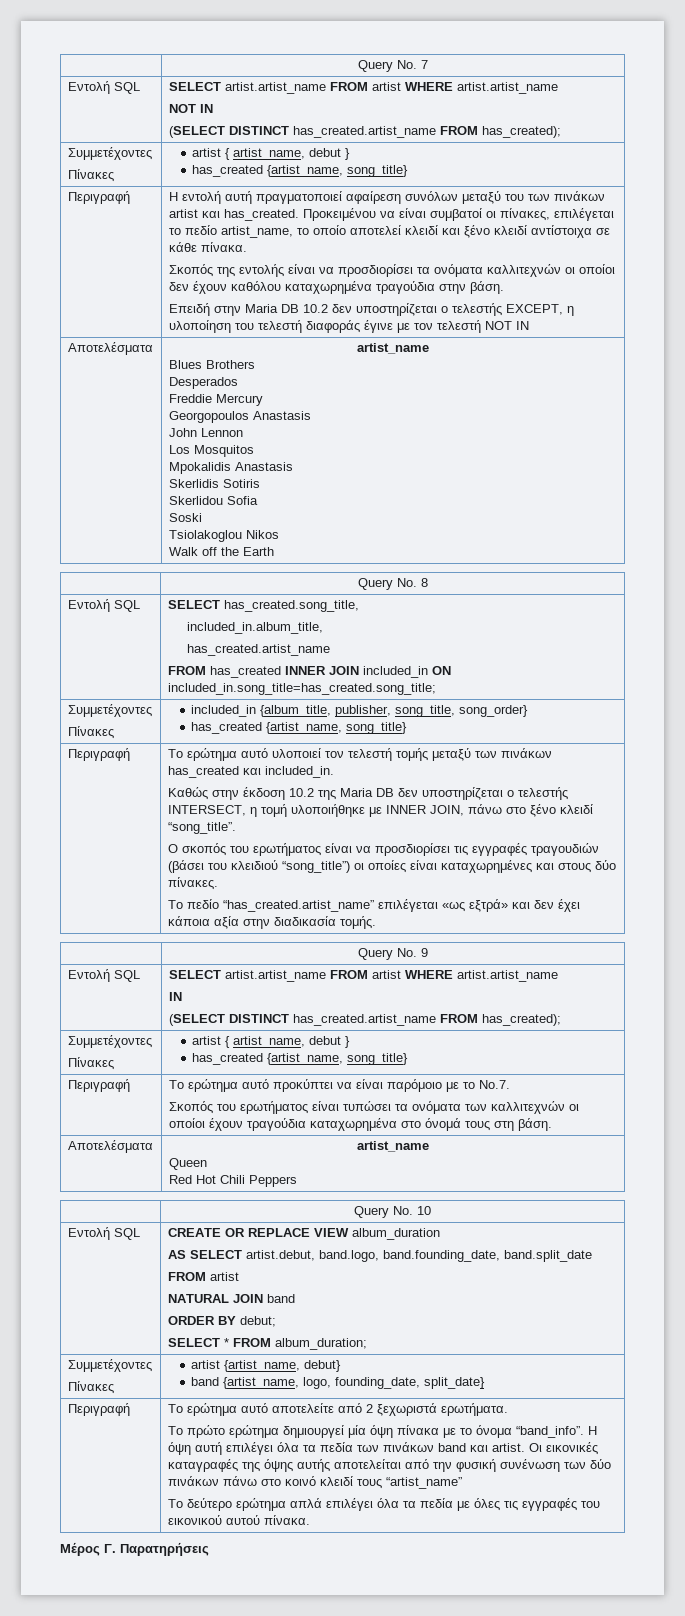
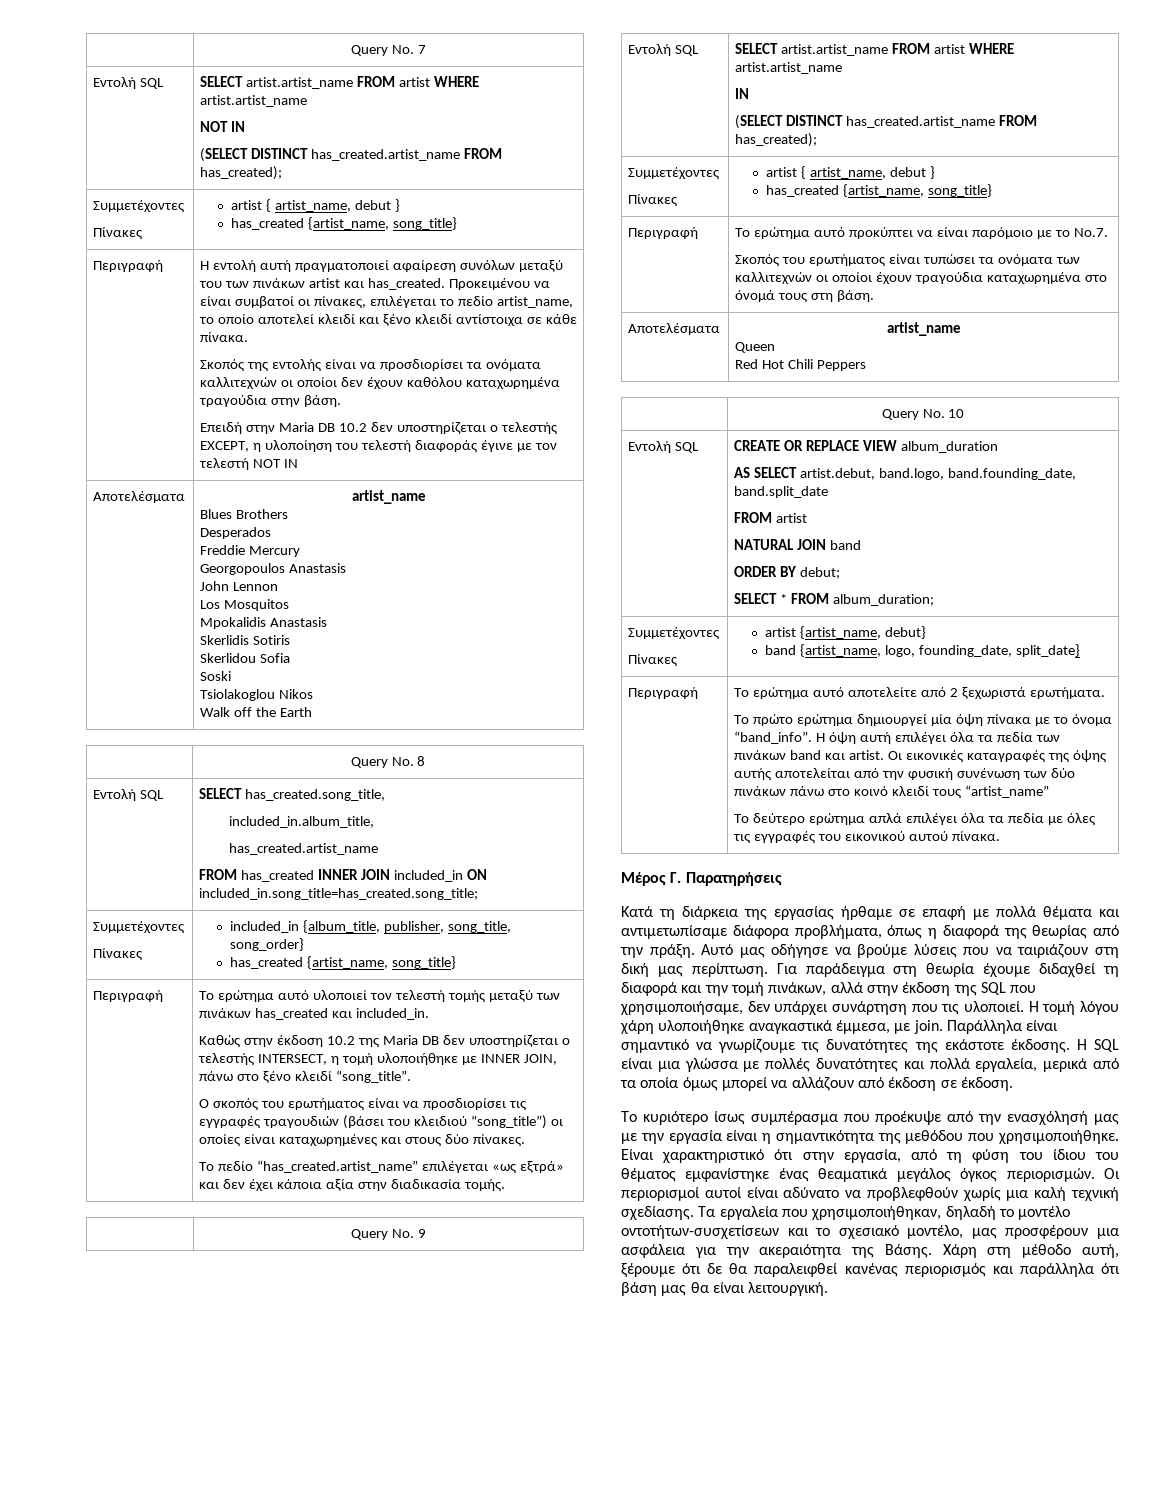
(209, 1549) none -> [621,906,1120,920] [621,925,1119,939] [620,944,1119,959] [621,963,1119,977] [621,982,1037,996] [620,1001,1119,1015] [620,1020,1059,1034] [621,1039,1119,1053] [621,1058,1119,1072] [620,1077,1013,1091] [621,1111,1119,1125] [621,1130,1119,1144] [621,1149,1119,1163] [621,1168,1120,1182] [621,1187,1119,1201] [621,1206,1071,1220] [621,1225,1119,1239] [621,1244,1119,1258] [621,1263,1120,1278] [621,1282,829,1296] // Κατά τη διάρκεια της εργασίας ήρθαμε σε επαφή με πολλά θέματα και αντιμετωπίσαμε διάφορα προβλήματα, όπως η διαφορά της θεωρίας από την πράξη. Αυτό μας οδήγησε να βρούμε λύσεις που να ταιριάζουν στη δική μας περίπτωση. Για παράδειγμα στη θεωρία έχουμε διδαχθεί τη διαφορά και την τομή πινάκων, αλλά στην έκδοση της SQL που χρησιμοποιήσαμε, δεν υπάρχει συνάρτηση που τις υλοποιεί. Η τομή λόγου χάρη υλοποιήθηκε αναγκαστικά έμμεσα, με join. Παράλληλα είναι σημαντικό να γνωρίζουμε τις δυνατότητες της εκάστοτε έκδοσης. Η SQL είναι μια γλώσσα με πολλές δυνατότητες και πολλά εργαλεία, μερικά από τα οποία όμως μπορεί να αλλάζουν από έκδοση σε έκδοση. // Το κυριότερο ίσως συμπέρασμα που προέκυψε από την ενασχόλησή μας με την εργασία είναι η σημαντικότητα της μεθόδου που χρησιμοποιήθηκε. Είναι χαρακτηριστικό ότι στην εργασία, από τη φύση του ίδιου του θέματος εμφανίστηκε ένας θεαματικά μεγάλος όγκος περιορισμών. Οι περιορισμοί αυτοί είναι αδύνατο να προβλεφθούν χωρίς μια καλή τεχνική σχεδίασης. Τα εργαλεία που χρησιμοποιήθηκαν, δηλαδή το μοντέλο οντοτήτων-συσχετίσεων και το σχεσιακό μοντέλο, μας προσφέρουν μια ασφάλεια για την ακεραιότητα της Βάσης. Χάρη στη μέθοδο αυτή, ξέρουμε ότι δε θα παραλειφθεί κανένας περιορισμός και παράλληλα ότι βάση μας θα είναι λειτουργική.

